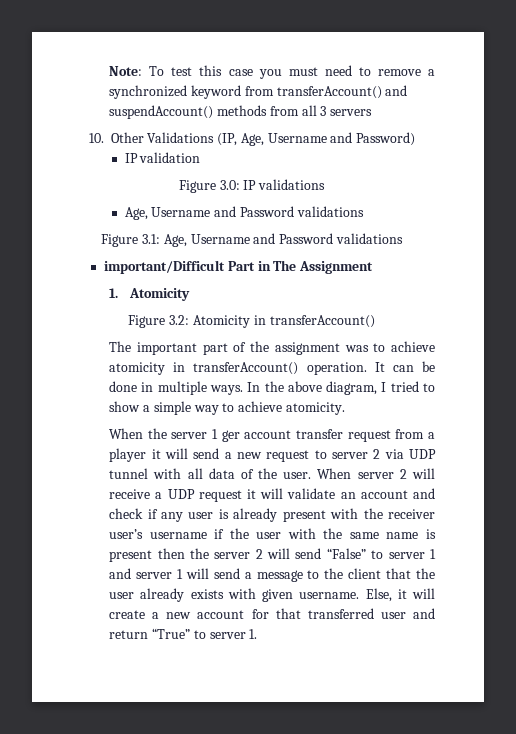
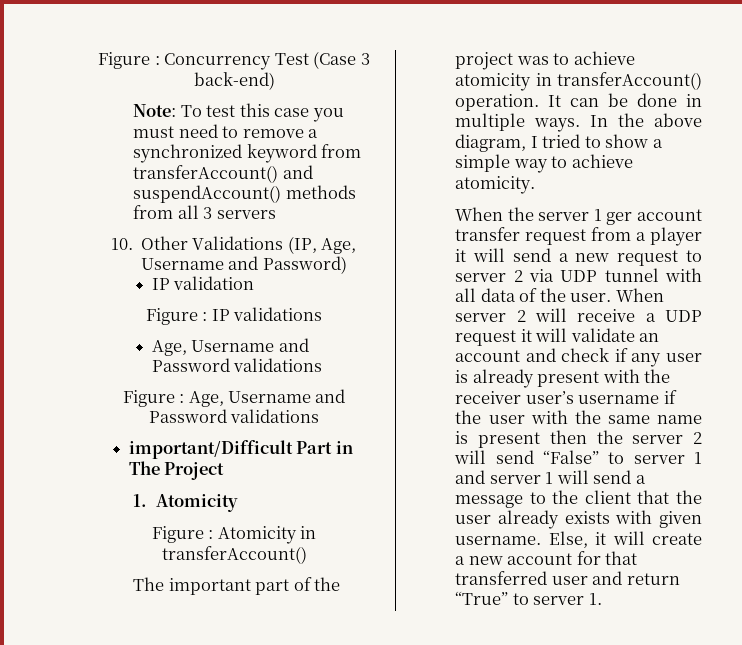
(109, 71) none -> [98,51,370,70] [193,72,275,90] Figure : Concurrency Test (Case 3 back-end) //
[219,180,240,190] 3.0: -> [202,312,208,321] :
[141,234,160,244] 3.1: -> [179,394,185,403] :
[299,261,374,274] Assignment -> [164,462,225,480] Project
[169,315,190,325] 3.2: -> [208,530,214,539] :
[274,342,340,355] assignment -> [455,52,514,70] project

